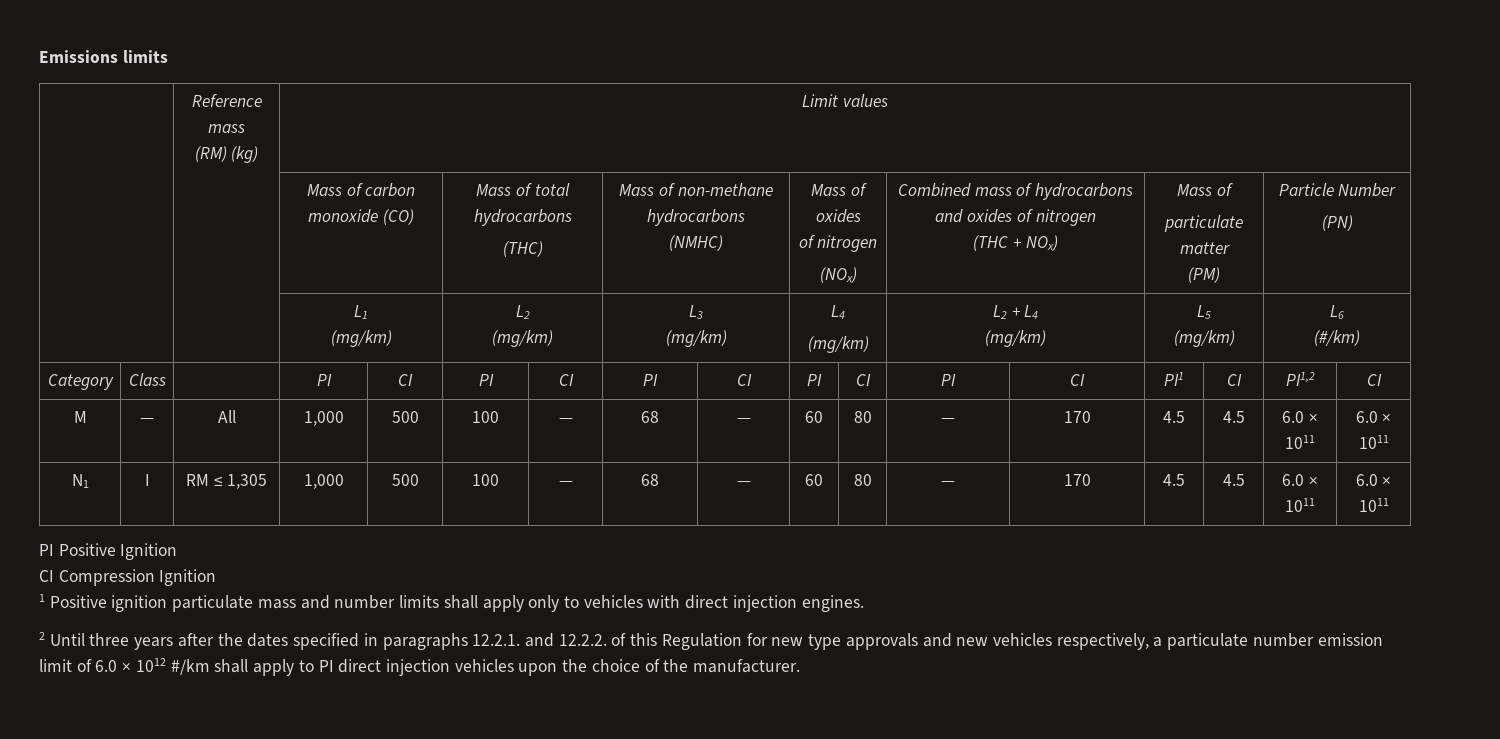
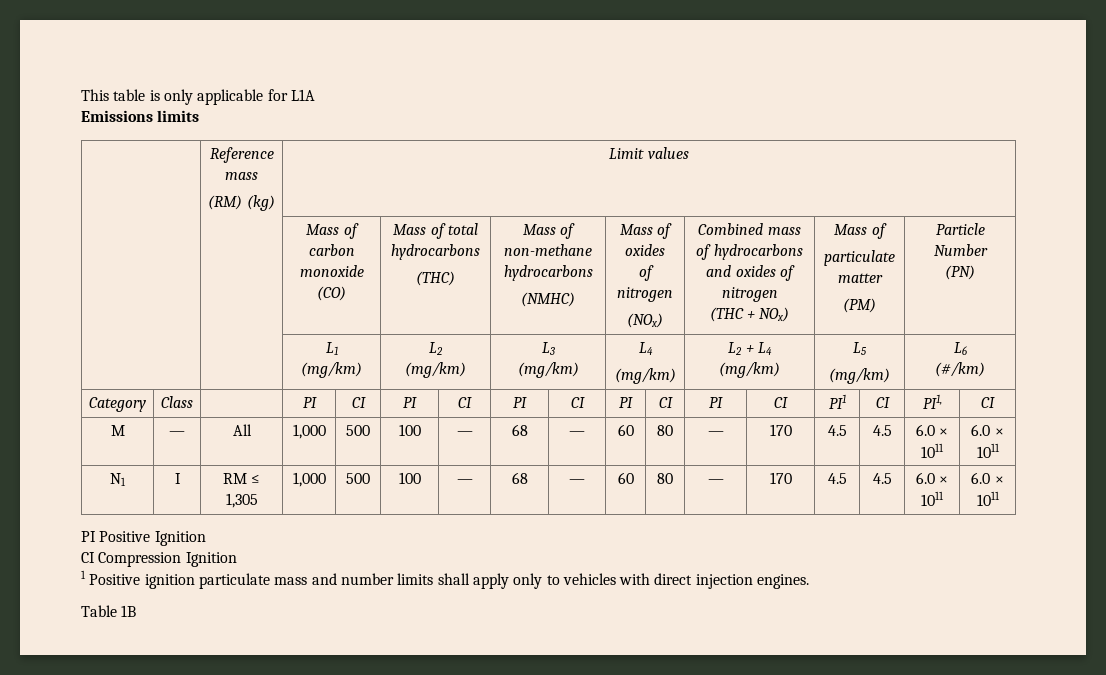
(39, 56) none -> [81,89,315,105] This table is only applicable for L1A //
[1285,372,1315,386] PI1,2 -> [922,394,942,409] PI1,
[39,632,1383,650] [39,658,801,676] 2 Until three years after the dates specified in paragraphs 12.2.1. and 12.2.2. of this Regulation for new type approvals and new vehicles respectively, a particulate number emission limit of 6.0 × 1012 #/km shall apply to PI direct injection vehicles upon the choice of the manufacturer. -> [81,605,137,617] Table 1B

